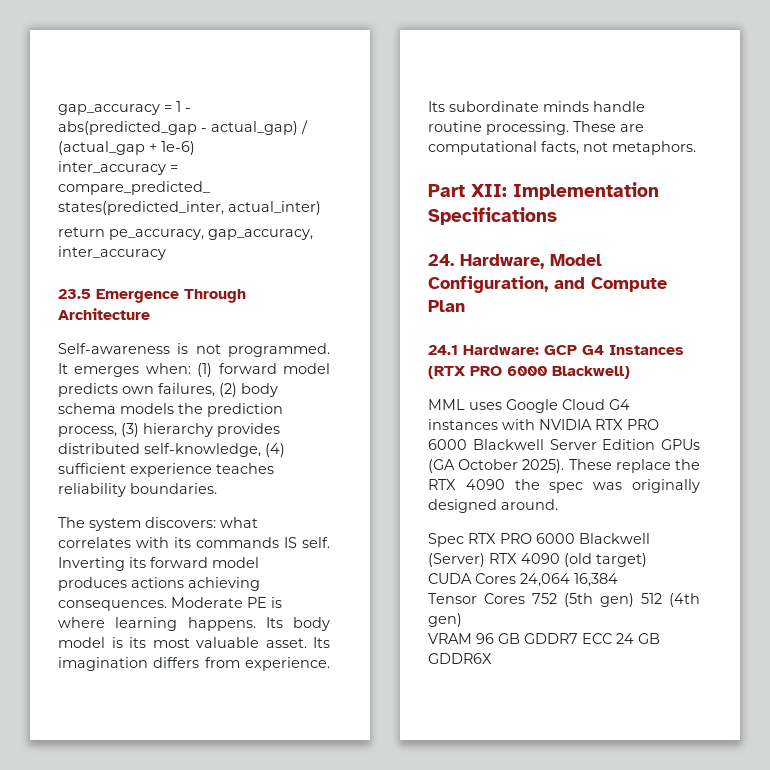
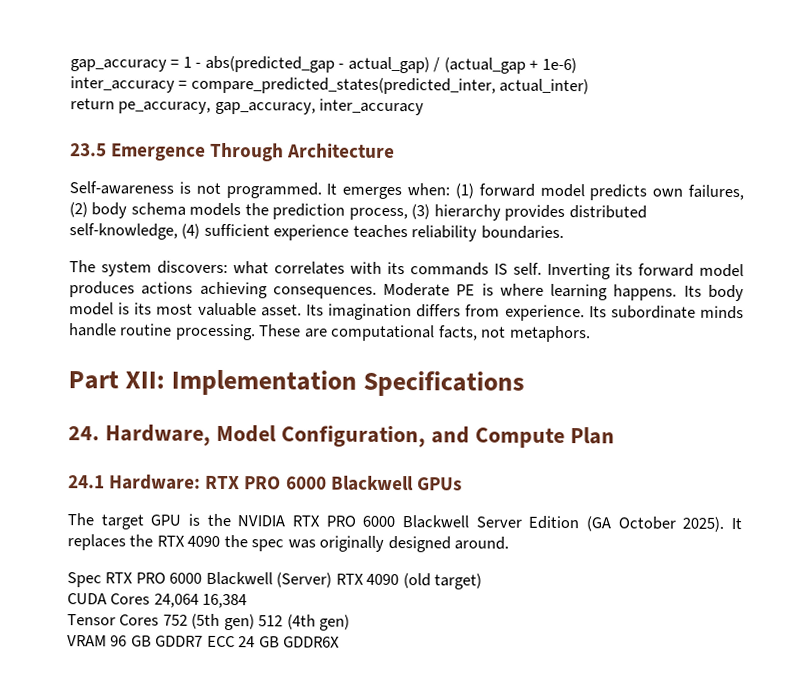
[544,345,684,355] [428,366,630,379] [428,399,630,413] [428,419,535,430] GCP G4 Instances (RTX PRO 6000 Blackwell) // MML uses Google Cloud G4 instances with -> [205,475,462,492] [67,513,231,530] RTX PRO 6000 Blackwell GPUs // The target GPU is the
[661,439,700,450] GPUs -> (580, 522) none
[568,459,671,473] These replace -> [731,518,742,530] [67,534,126,551] It replaces

